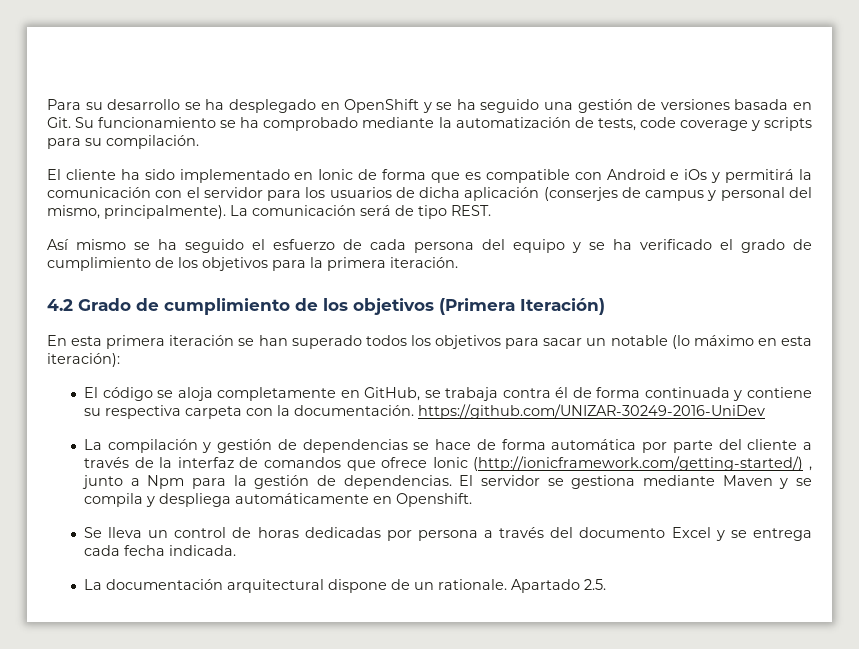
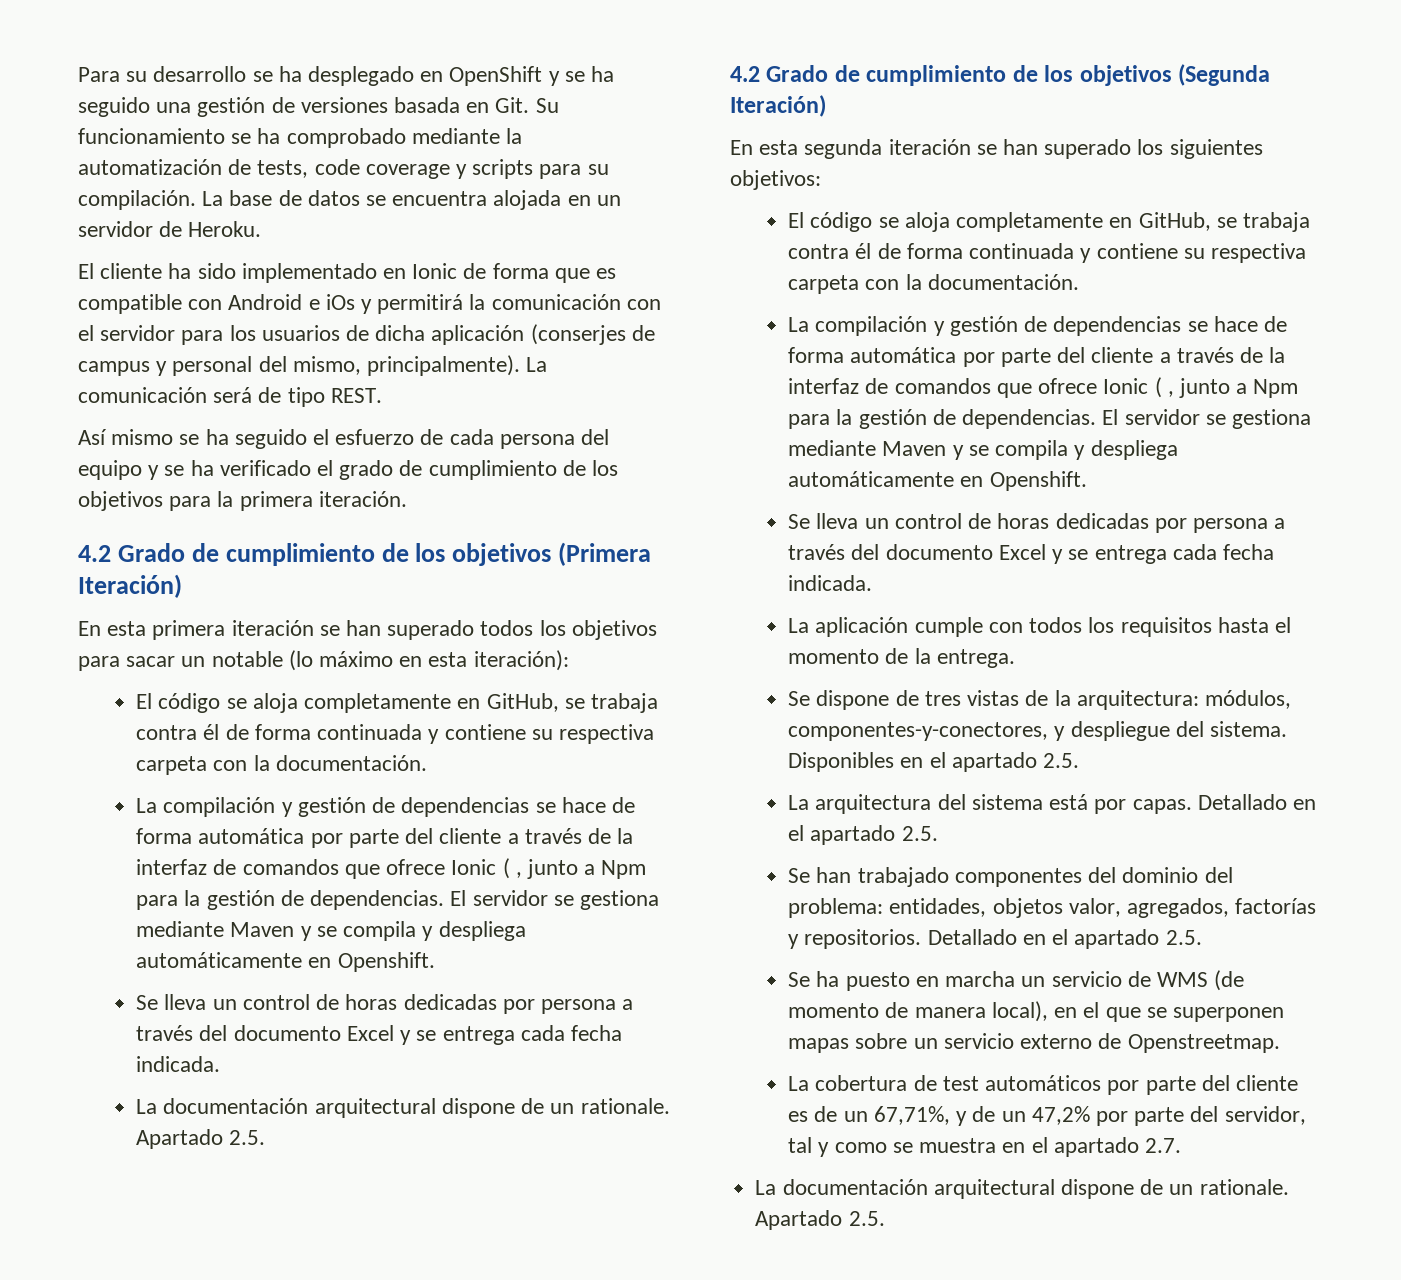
(199, 142) none -> [202,190,621,210] [78,221,262,237] La base de datos se encuentra alojada en un servidor de Heroku.
[417,404,765,419] https://github.com/UNIZAR-30249-2016-UniDev -> (427, 763) none
[473,456,804,471] (http://ionicframework.com/getting-started/) -> [502,858,510,879] (
(606, 584) none -> [730,64,1271,86] [730,95,826,117] [730,139,1263,159] [730,170,821,190] [788,212,1310,232] [788,243,1306,263] [788,274,1079,294] [788,316,1287,336] [788,347,1286,367] [788,377,1299,398] [788,409,1311,429] [788,440,1178,460] [788,471,1087,491] [788,513,1286,533] [788,544,1274,564] [788,575,873,591] [788,617,1291,637] [788,648,1015,668] [788,690,1291,710] [788,721,1288,741] [788,752,1080,772] [788,794,1316,814] [788,825,938,845] [788,867,1233,887] [788,898,1317,918] [788,929,1202,949] [788,970,1245,991] [788,1001,1284,1022] [788,1033,1280,1053] [788,1075,1298,1095] [788,1106,1306,1126] [788,1137,1181,1157] [755,1179,1289,1199] [755,1210,885,1230] // 4.2 Grado de cumplimiento de los objetivos (Segunda Iteración) // En esta segunda iteración se han superado los siguientes objetivos: // El código se aloja completamente en GitHub, se trabaja contra él de forma continuada y contiene su respectiva carpeta con la documentación. // La compilación y gestión de dependencias se hace de forma automática por parte del cliente a través de la interfaz de comandos que ofrece Ionic ( , junto a Npm para la gestión de dependencias. El servidor se gestiona mediante Maven y se compila y despliega automáticamente en Openshift. // Se lleva un control de horas dedicadas por persona a través del documento Excel y se entrega cada fecha indicada. // La aplicación cumple con todos los requisitos hasta el momento de la entrega. // Se dispone de tres vistas de la arquitectura: módulos, componentes-y-conectores, y despliegue del sistema. Disponibles en el apartado 2.5. // La arquitectura del sistema está por capas. Detallado en el apartado 2.5. // Se han trabajado componentes del dominio del problema: entidades, objetos valor, agregados, factorías y repositorios. Detallado en el apartado 2.5. // Se ha puesto en marcha un servicio de WMS (de momento de manera local), en el que se superponen mapas sobre un servicio externo de Openstreetmap. // La cobertura de test automáticos por parte del cliente es de un 67,71%, y de un 47,2% por parte del servidor, tal y como se muestra en el apartado 2.7. // La documentación arquitectural dispone de un rationale. Apartado 2.5.

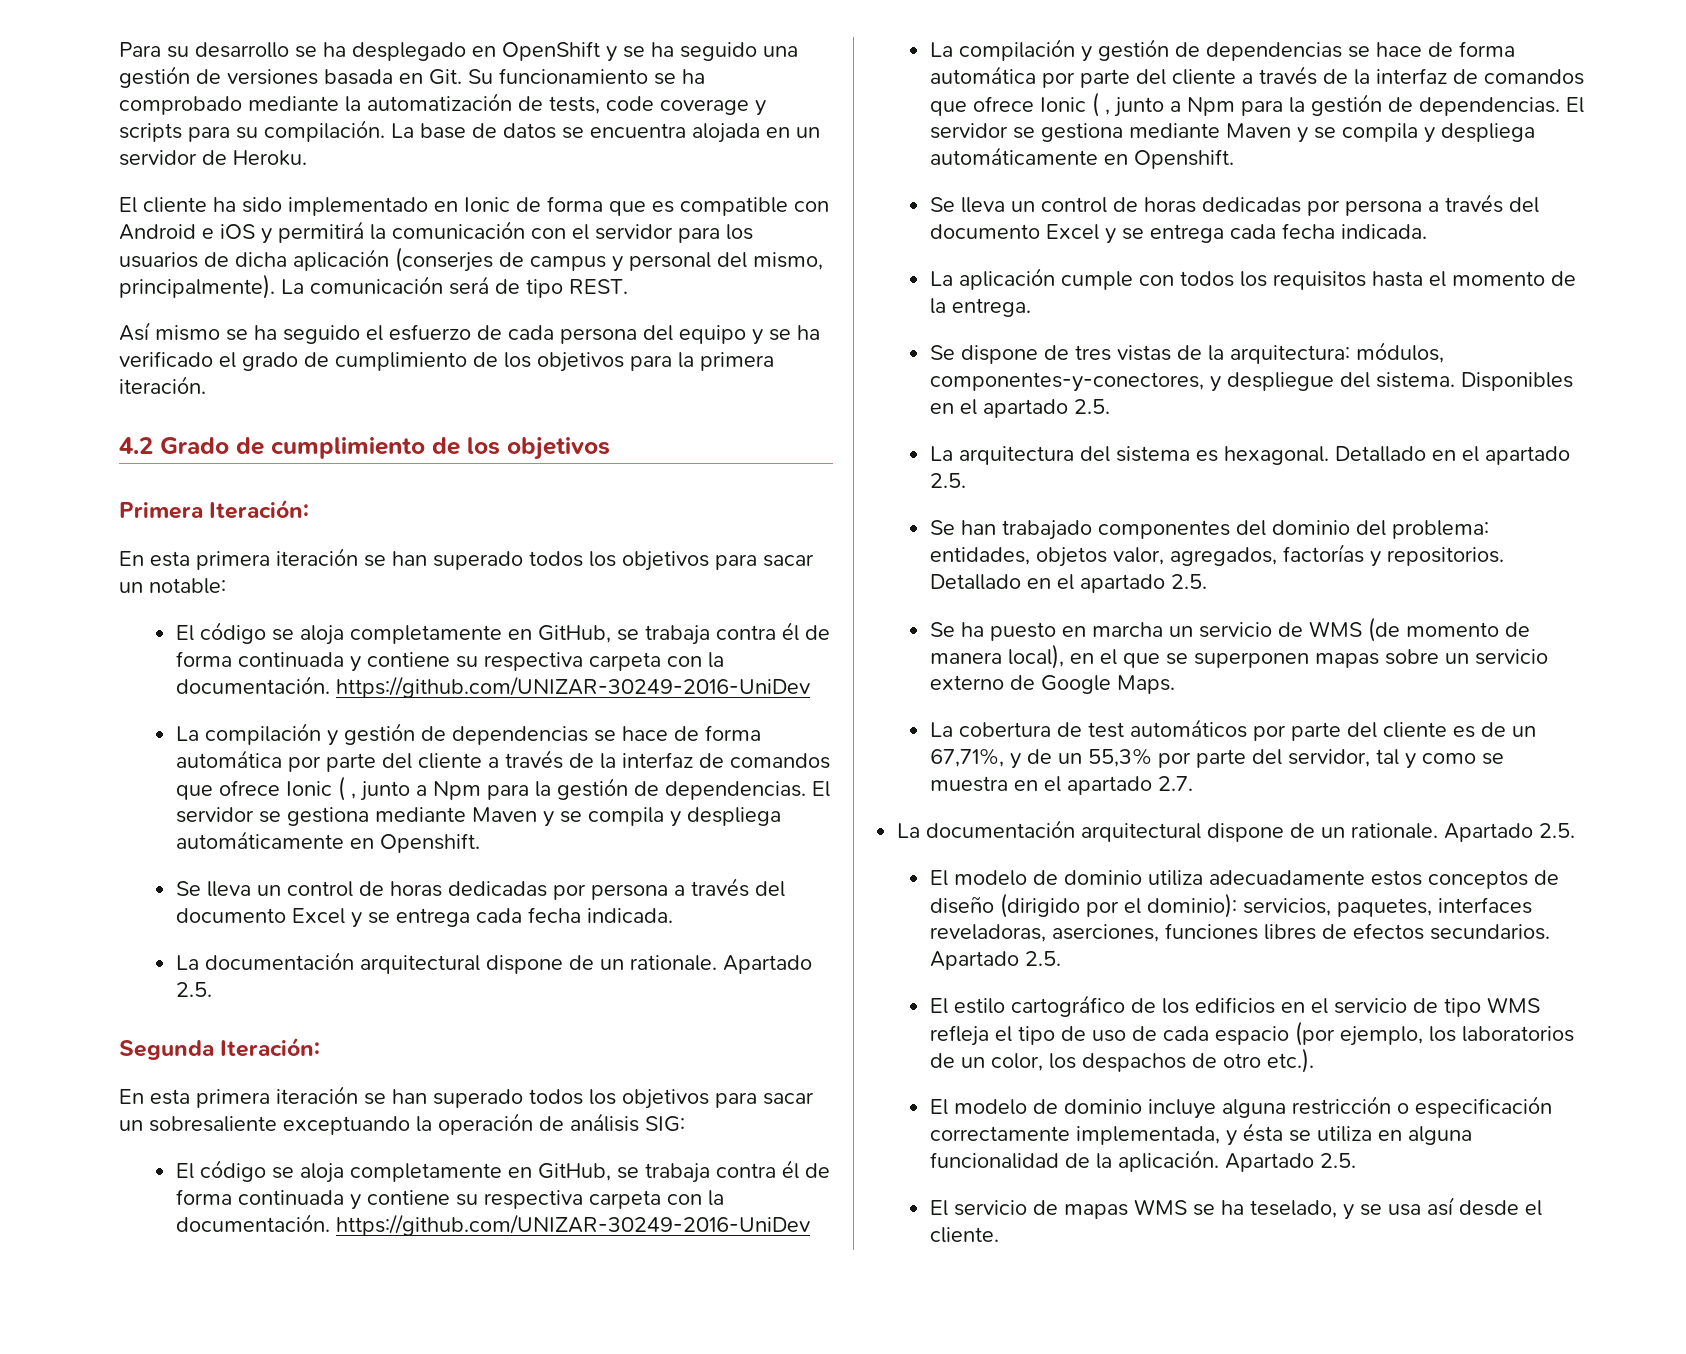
[325,294,355,310] iOs -> [220,224,255,239] iOS
[558,542,652,566] [78,574,182,598] (Primera Iteración) -> [119,499,310,519] // Primera Iteración:
[211,650,569,671] notable (lo máximo en esta iteración): -> [149,578,226,594] notable:
(427, 763) none -> [335,676,810,698] https://github.com/UNIZAR-30249-2016-UniDev
[730,64,1271,86] [730,95,826,117] [730,139,1263,159] [730,170,821,190] 4.2 Grado de cumplimiento de los objetivos (Segunda Iteración) // En esta segunda iteración se han superado los siguientes objetivos: -> [119,1037,321,1060] [119,1086,814,1109] [119,1113,685,1135] Segunda Iteración: // En esta primera iteración se han superado todos los objetivos para sacar un sobresaliente exceptuando la operación de análisis SIG:
(1079, 282) none -> [335,1214,810,1236] https://github.com/UNIZAR-30249-2016-UniDev
[1049,794,1192,814] está por capas. -> [1195,446,1329,465] es hexagonal.
[1127,1034,1280,1053] Openstreetmap. -> [1040,675,1175,694] Google Maps.
[1031,1106,1090,1125] 47,2% -> [1087,748,1152,767] 55,3%
(885, 1218) none -> [929,870,1559,889] [929,893,1532,918] [929,923,1550,942] [929,951,1061,970] [929,995,1540,1017] [929,1021,1574,1046] [929,1048,1314,1073] [929,1096,1552,1119] [929,1123,1472,1146] [929,1150,1356,1172] [929,1197,1542,1220] [929,1227,999,1243] // El modelo de dominio utiliza adecuadamente estos conceptos de diseño (dirigido por el dominio): servicios, paquetes, interfaces reveladoras, aserciones, funciones libres de efectos secundarios. Apartado 2.5. // El estilo cartográfico de los edificios en el servicio de tipo WMS refleja el tipo de uso de cada espacio (por ejemplo, los laboratorios de un color, los despachos de otro etc.). // El modelo de dominio incluye alguna restricción o especificación correctamente implementada, y ésta se utiliza en alguna funcionalidad de la aplicación. Apartado 2.5. // El servicio de mapas WMS se ha teselado, y se usa así desde el cliente.

